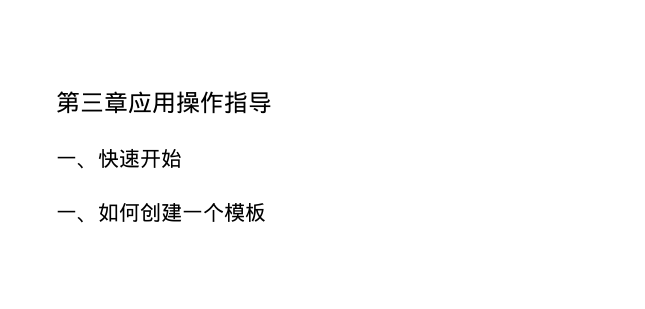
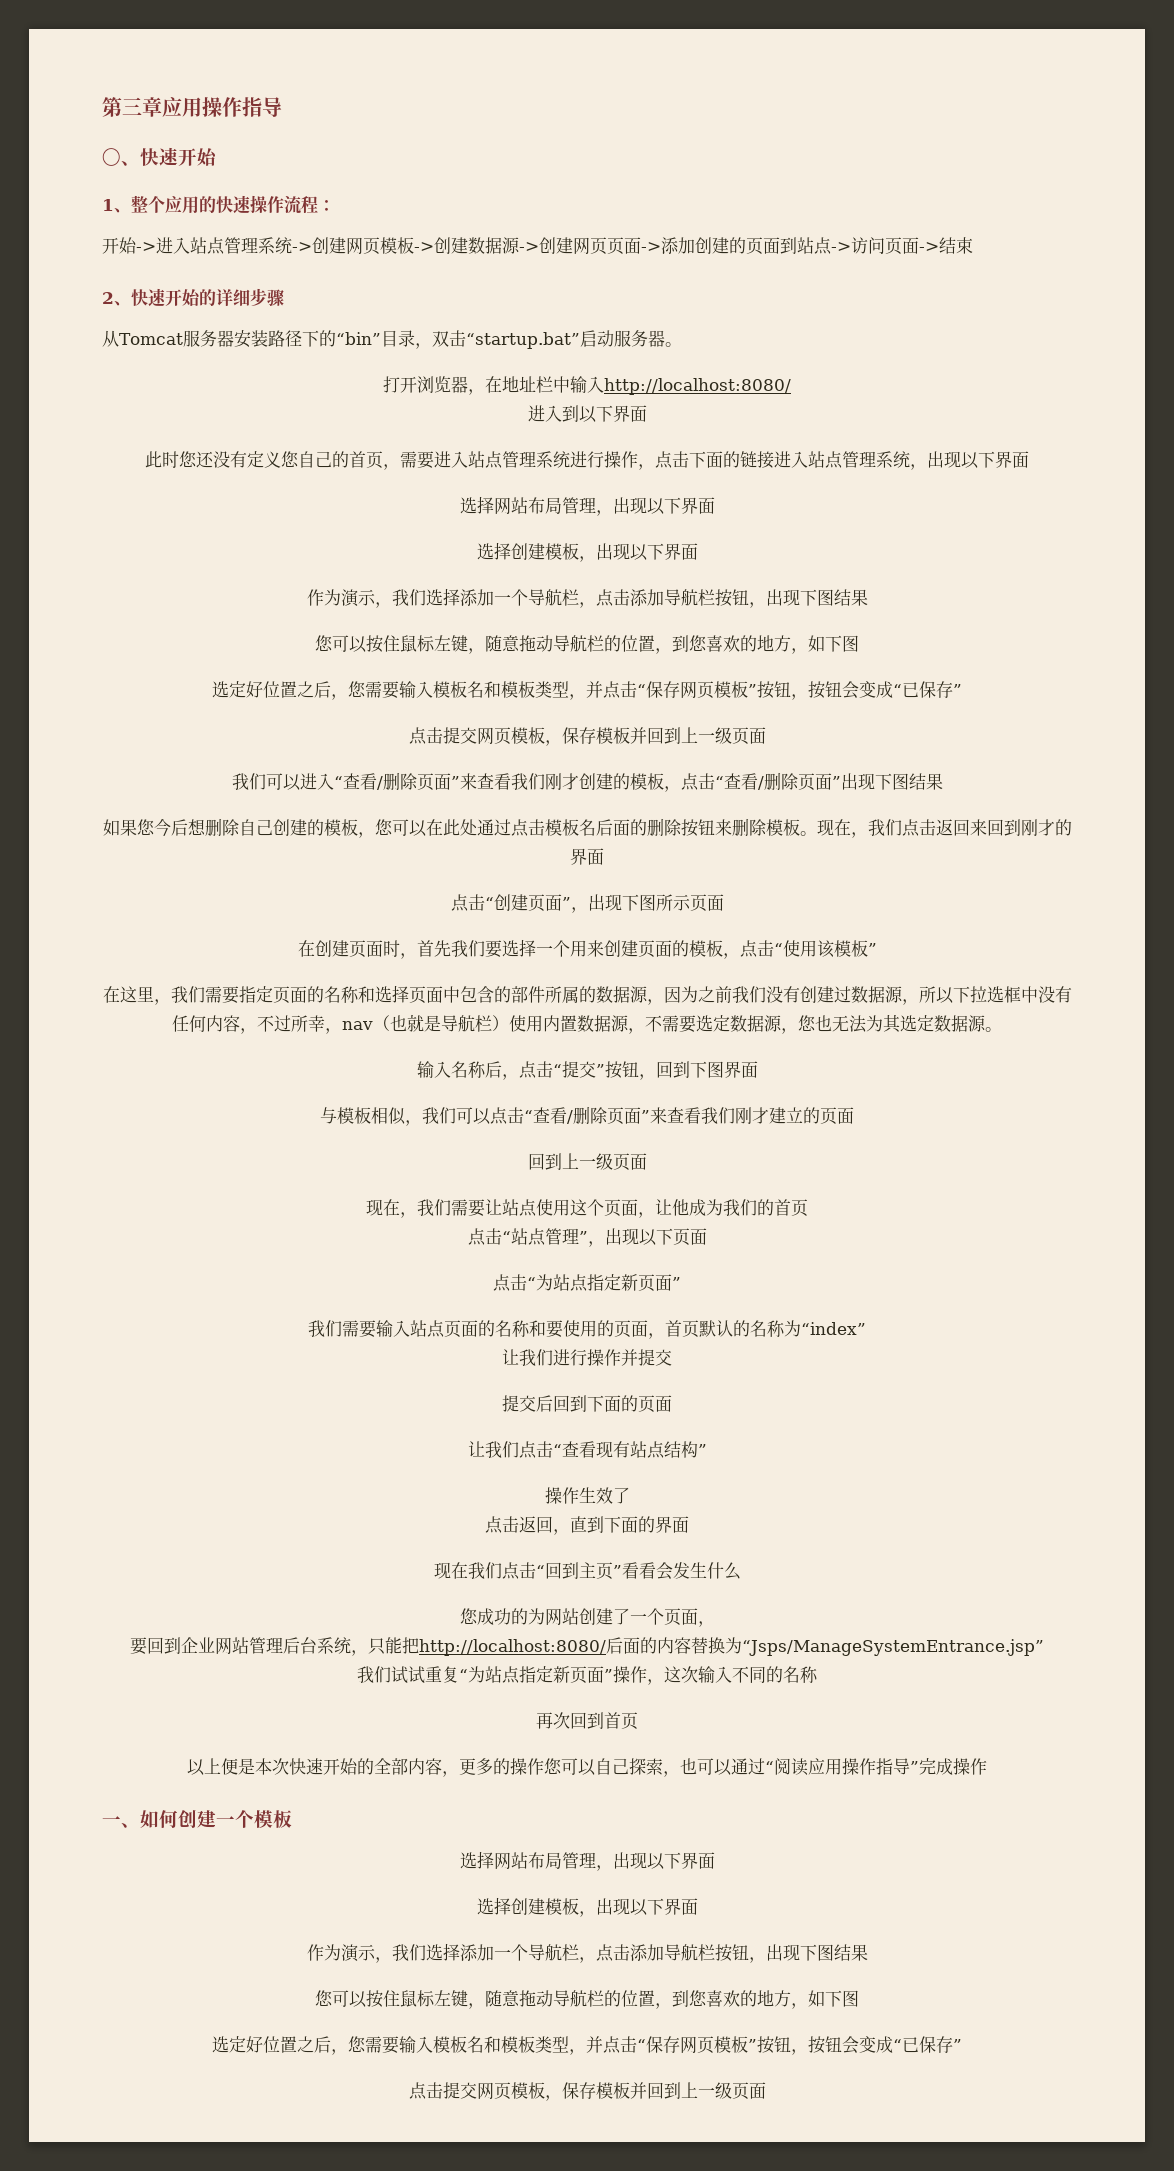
[56,148,182,169] 一、快速开始 -> [102,147,217,166] [102,195,335,214] [102,237,973,255] [102,288,284,307] [102,330,682,349] [383,376,791,395] [527,405,647,423] [145,451,1029,470] [459,496,715,516] [476,542,698,562] [306,588,868,608] [315,635,859,654] [212,681,962,700] [408,727,766,746] [231,772,943,792] [102,818,1072,838] [570,848,604,865] [450,894,724,913] [297,939,877,959] [102,985,1072,1005] [172,1014,1002,1034] [416,1061,758,1080] [320,1106,854,1126] [527,1153,647,1171] [366,1199,808,1218] [467,1228,707,1247] [493,1274,681,1292] [308,1320,866,1339] [502,1349,672,1366] [502,1395,672,1413] [467,1441,707,1459] [544,1487,630,1504] [485,1516,689,1535] [433,1562,741,1580] [459,1608,715,1627] [130,1637,1044,1656] [357,1666,818,1685] [536,1712,638,1730] [187,1758,987,1777] 〇、快速开始 // 1、整个应用的快速操作流程： // 开始->进入站点管理系统->创建网页模板->创建数据源->创建网页页面->添加创建的页面到站点->访问页面->结束 // 2、快速开始的详细步骤 // 从Tomcat服务器安装路径下的“bin”目录，双击“startup.bat”启动服务器。 // 打开浏览器，在地址栏中输入http://localhost:8080/ // 进入到以下界面 // 此时您还没有定义您自己的首页，需要进入站点管理系统进行操作，点击下面的链接进入站点管理系统，出现以下界面 // 选择网站布局管理，出现以下界面 // 选择创建模板，出现以下界面 // 作为演示，我们选择添加一个导航栏，点击添加导航栏按钮，出现下图结果 // 您可以按住鼠标左键，随意拖动导航栏的位置，到您喜欢的地方，如下图 // 选定好位置之后，您需要输入模板名和模板类型，并点击“保存网页模板”按钮，按钮会变成“已保存” // 点击提交网页模板，保存模板并回到上一级页面 // 我们可以进入“查看/删除页面”来查看我们刚才创建的模板，点击“查看/删除页面”出现下图结果 // 如果您今后想删除自己创建的模板，您可以在此处通过点击模板名后面的删除按钮来删除模板。现在，我们点击返回来回到刚才的界面 // 点击“创建页面”，出现下图所示页面 // 在创建页面时，首先我们要选择一个用来创建页面的模板，点击“使用该模板” // 在这里，我们需要指定页面的名称和选择页面中包含的部件所属的数据源，因为之前我们没有创建过数据源，所以下拉选框中没有任何内容，不过所幸，nav（也就是导航栏）使用内置数据源，不需要选定数据源，您也无法为其选定数据源。 // 输入名称后，点击“提交”按钮，回到下图界面 // 与模板相似，我们可以点击“查看/删除页面”来查看我们刚才建立的页面 // 回到上一级页面 // 现在，我们需要让站点使用这个页面，让他成为我们的首页 // 点击“站点管理”，出现以下页面 // 点击“为站点指定新页面” // 我们需要输入站点页面的名称和要使用的页面，首页默认的名称为“index” // 让我们进行操作并提交 // 提交后回到下面的页面 // 让我们点击“查看现有站点结构” // 操作生效了 // 点击返回，直到下面的界面 // 现在我们点击“回到主页”看看会发生什么 // 您成功的为网站创建了一个页面， // 要回到企业网站管理后台系统，只能把http://localhost:8080/后面的内容替换为“Jsps/ManageSystemEntrance.jsp” // 我们试试重复“为站点指定新页面”操作，这次输入不同的名称 // 再次回到首页 // 以上便是本次快速开始的全部内容，更多的操作您可以自己探索，也可以通过“阅读应用操作指导”完成操作
(266, 212) none -> [459,1851,715,1871] [476,1897,698,1917] [306,1943,868,1963] [315,1990,859,2009] [212,2036,962,2055] [408,2082,766,2101] // 选择网站布局管理，出现以下界面 // 选择创建模板，出现以下界面 // 作为演示，我们选择添加一个导航栏，点击添加导航栏按钮，出现下图结果 // 您可以按住鼠标左键，随意拖动导航栏的位置，到您喜欢的地方，如下图 // 选定好位置之后，您需要输入模板名和模板类型，并点击“保存网页模板”按钮，按钮会变成“已保存” // 点击提交网页模板，保存模板并回到上一级页面

